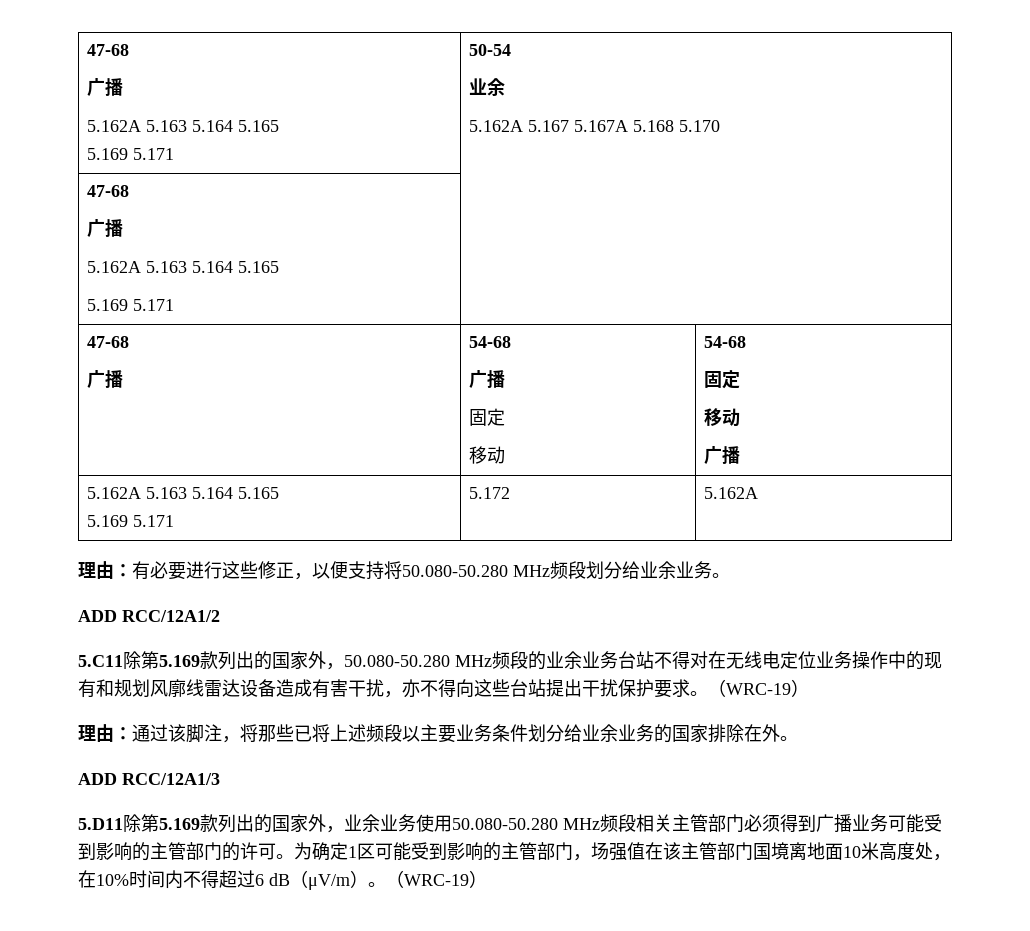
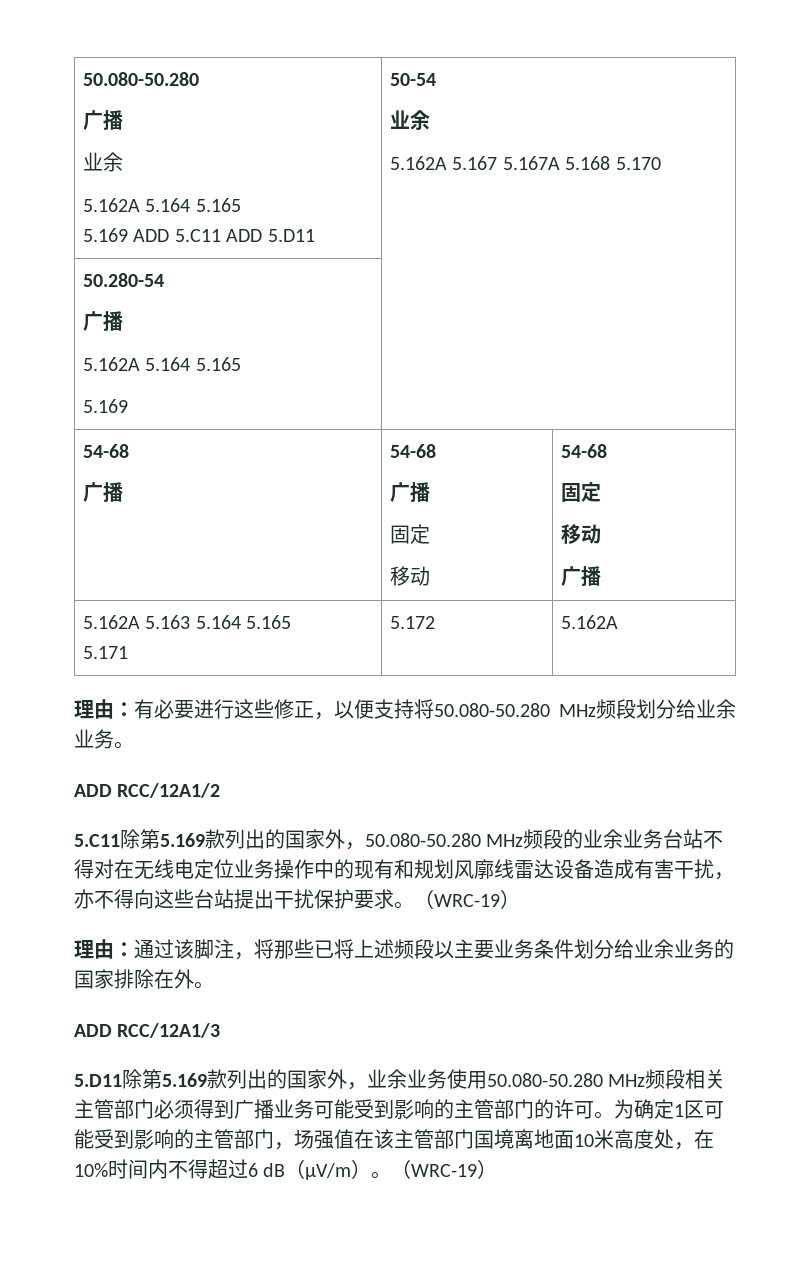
[86,44,129,56] [86,78,123,97] [86,120,279,132] [86,148,174,160] 47-68 // 广播 // 5.162A 5.163 5.164 5.165 // 5.169 5.171 -> [83,72,200,86] [83,110,124,130] [83,152,124,172] [83,198,241,212] [83,228,315,242] 50.080-50.280 // 广播 // 业余 // 5.162A 5.164 5.165 // 5.169 ADD 5.C11 ADD 5.D11
[86,185,129,197] [86,219,123,238] [86,261,279,273] [86,299,174,311] [86,336,129,348] 47-68 // 广播 // 5.162А 5.163 5.164 5.165 // 5.169 5.171 | // 47-68 -> [83,273,165,287] [83,311,124,331] [83,357,241,371] [83,399,129,413] [83,444,130,458] 50.280-54 // 广播 // 5.162А 5.164 5.165 // 5.169 | // 54-68
[86,515,128,527] 5.169 -> (292, 622) none

